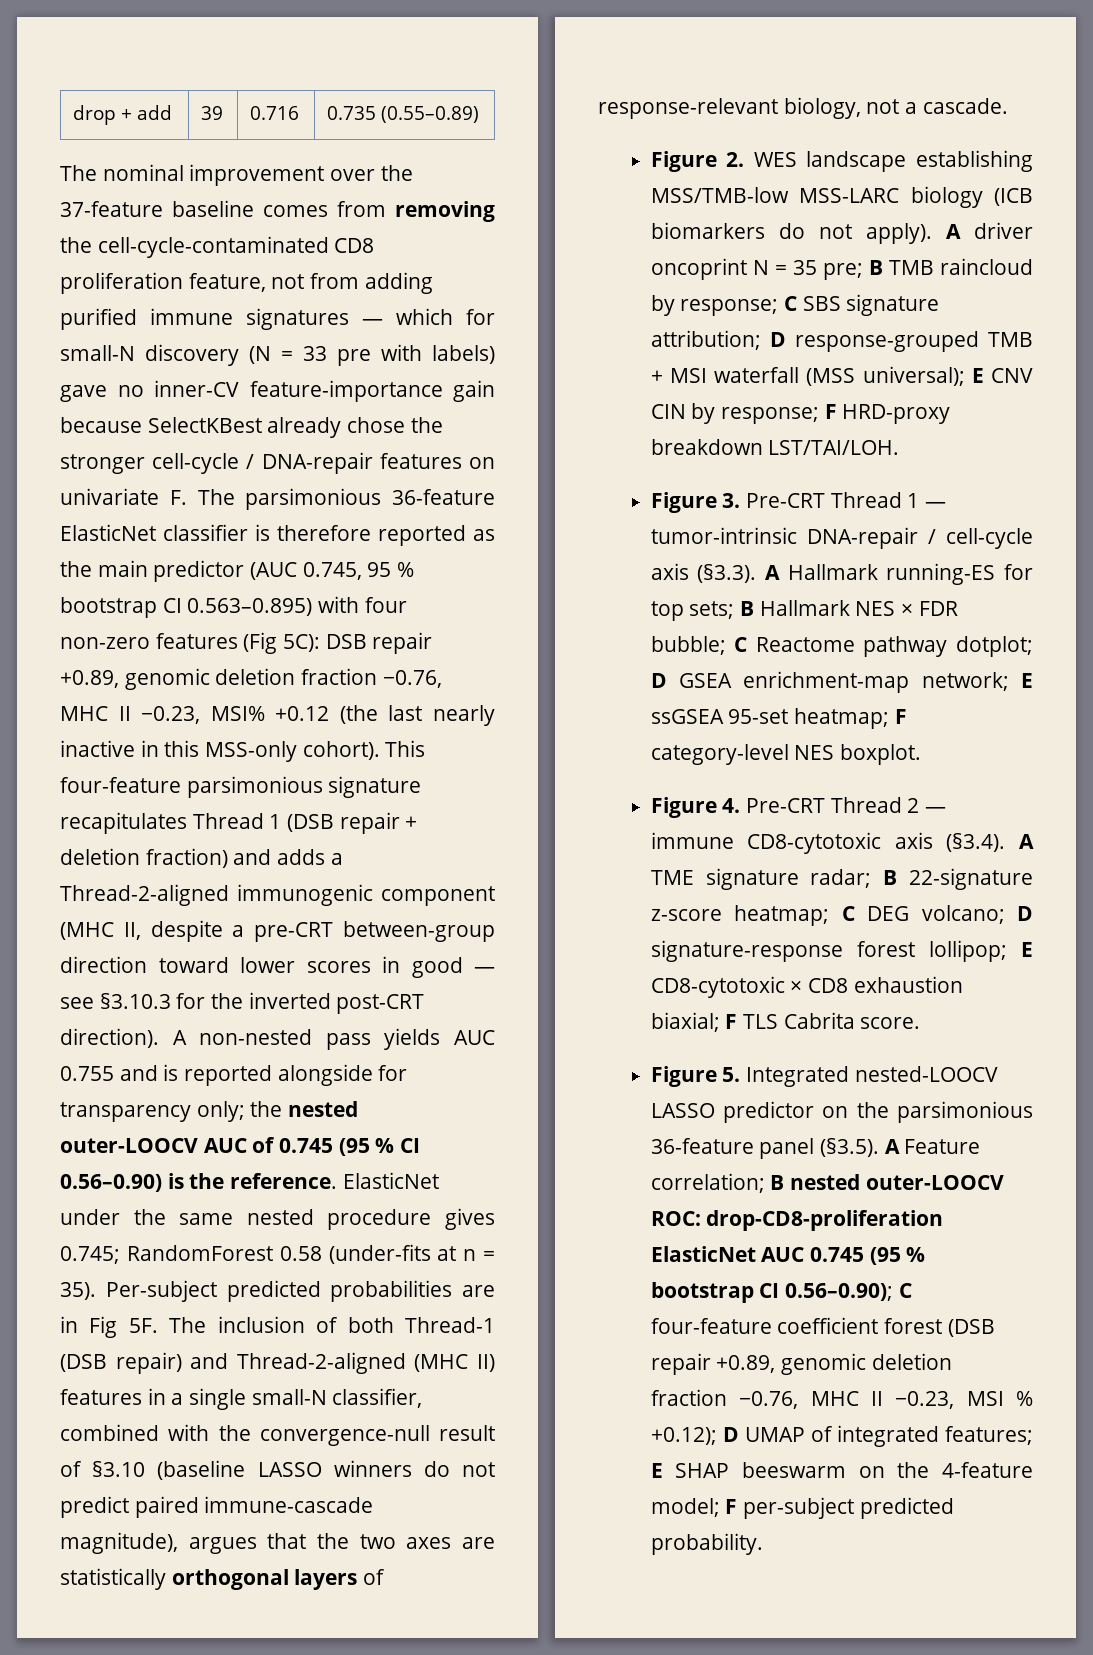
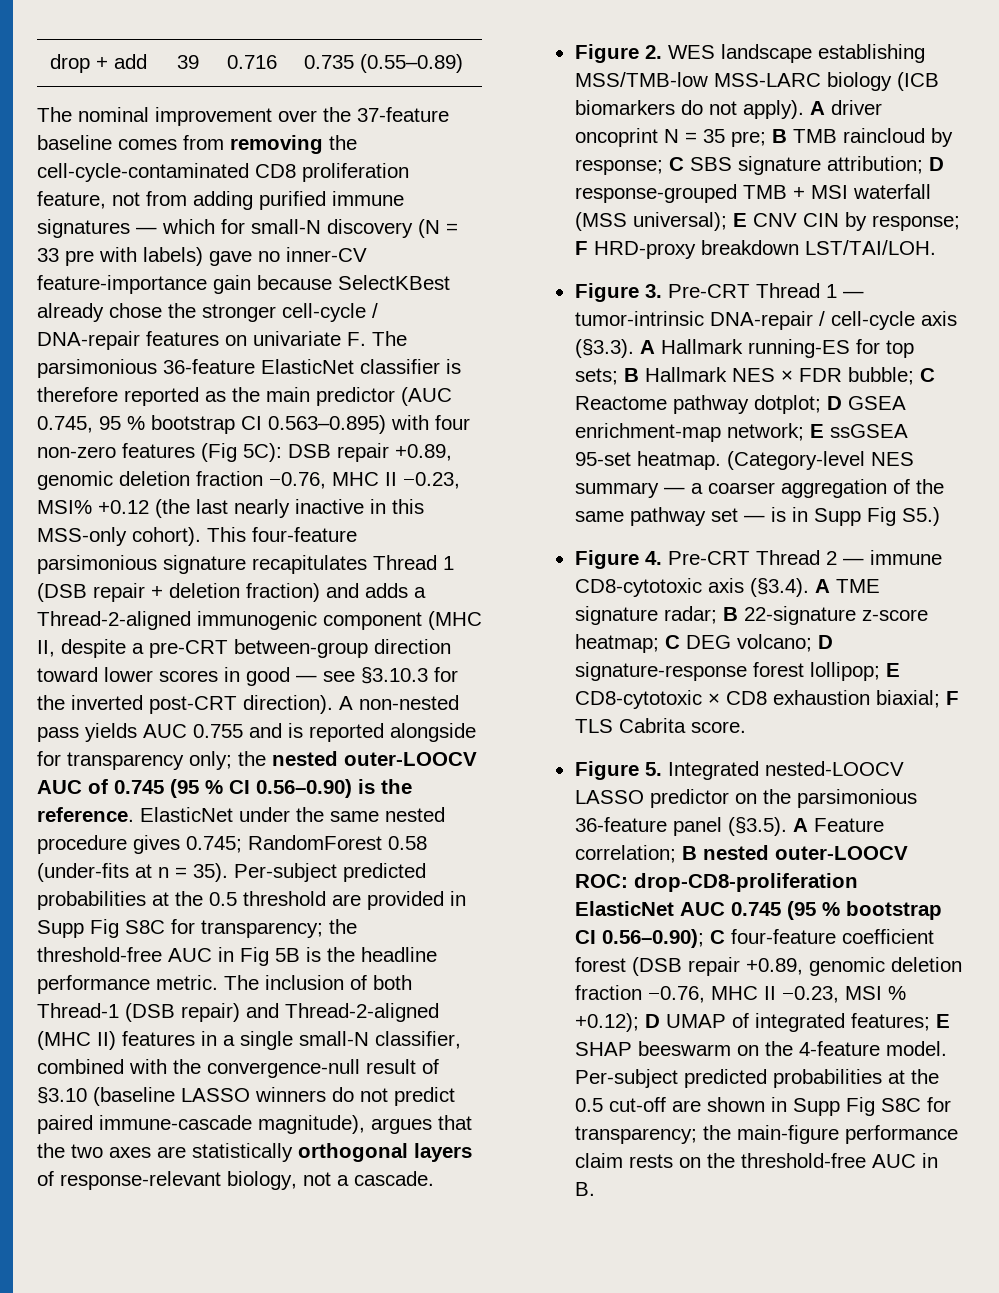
[462,1285,495,1297] [60,1316,158,1338] are in Fig 5F. -> [152,891,466,910] [37,919,357,938] [37,947,437,966] [37,975,218,994] at the 0.5 threshold are provided in Supp Fig S8C for transparency; the threshold-free AUC in Fig 5B is the headline performance metric.
[794,708,907,729] [650,744,922,765] heatmap; F category-level NES boxplot. -> [636,451,914,470] [574,479,944,498] [574,507,940,526] heatmap. (Category-level NES summary — a coarser aggregation of the same pathway set — is in Supp Fig S5.)
[650,1497,954,1519] [650,1533,763,1555] model; F per-subject predicted probability. -> [885,1041,947,1056] [574,1069,939,1088] [574,1097,951,1116] [574,1125,958,1144] [574,1153,938,1168] [574,1182,595,1196] model. Per-subject predicted probabilities at the 0.5 cut-off are shown in Supp Fig S8C for transparency; the main-figure performance claim rests on the threshold-free AUC in B.

